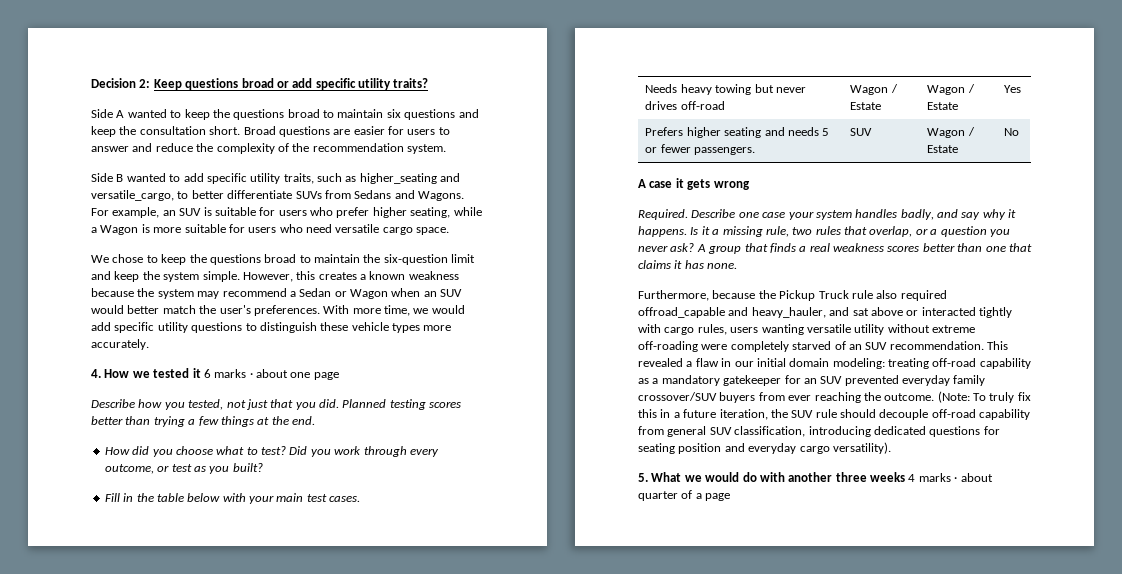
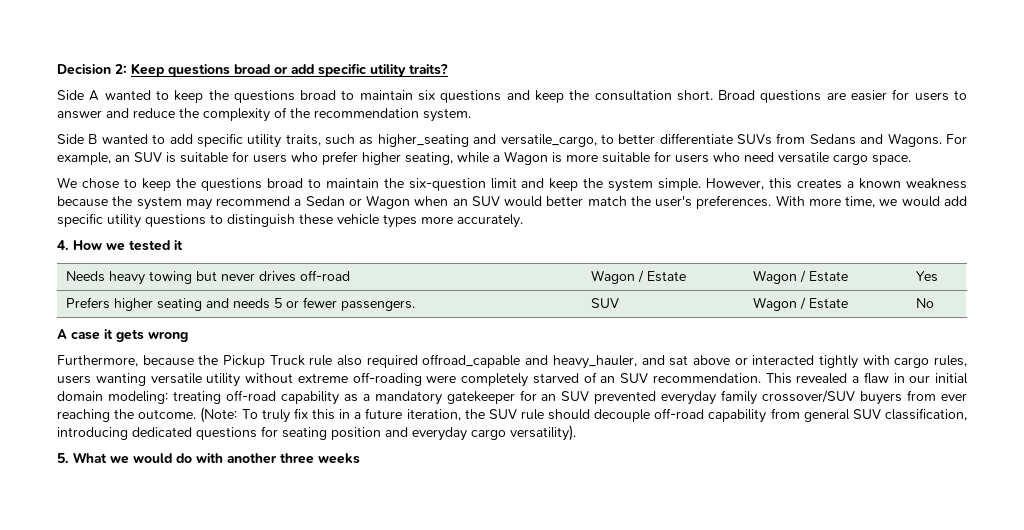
[203,369,339,380] [91,399,462,410] [91,416,315,427] [104,446,439,457] [104,463,263,474] [104,493,361,504] 6 marks · about one page // Describe how you tested, not just that you did. Planned testing scores better than trying a few things at the end. // How did you choose what to test? Did you work through every outcome, or test as you built? // Fill in the table below with your main test cases. -> (183, 245) none
[638,209,1017,220] [638,226,1010,237] [638,243,1032,254] [638,260,738,269] // Required. Describe one case your system handles badly, and say why it happens. Is it a missing rule, two rules that overlap, or a question you never ask? A group that finds a real weakness scores better than one that claims it has none. -> (188, 336) none
[908,473,993,482] [638,490,731,501] 4 marks · about quarter of a page -> (360, 458) none

